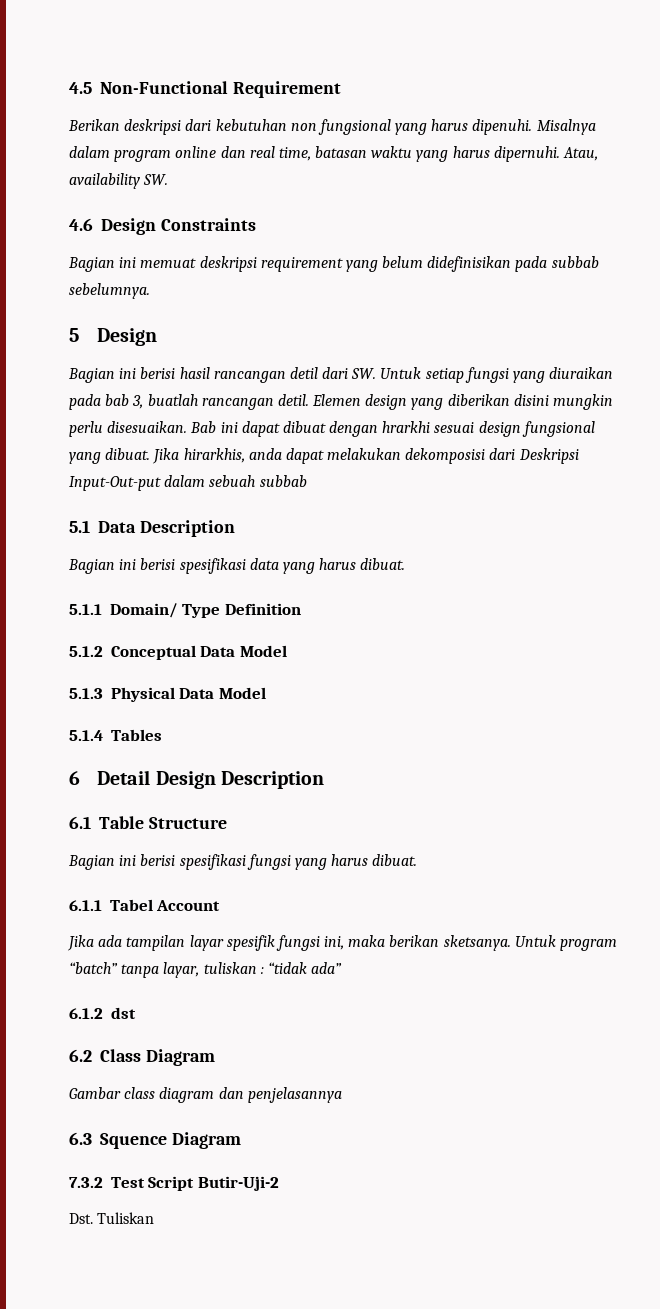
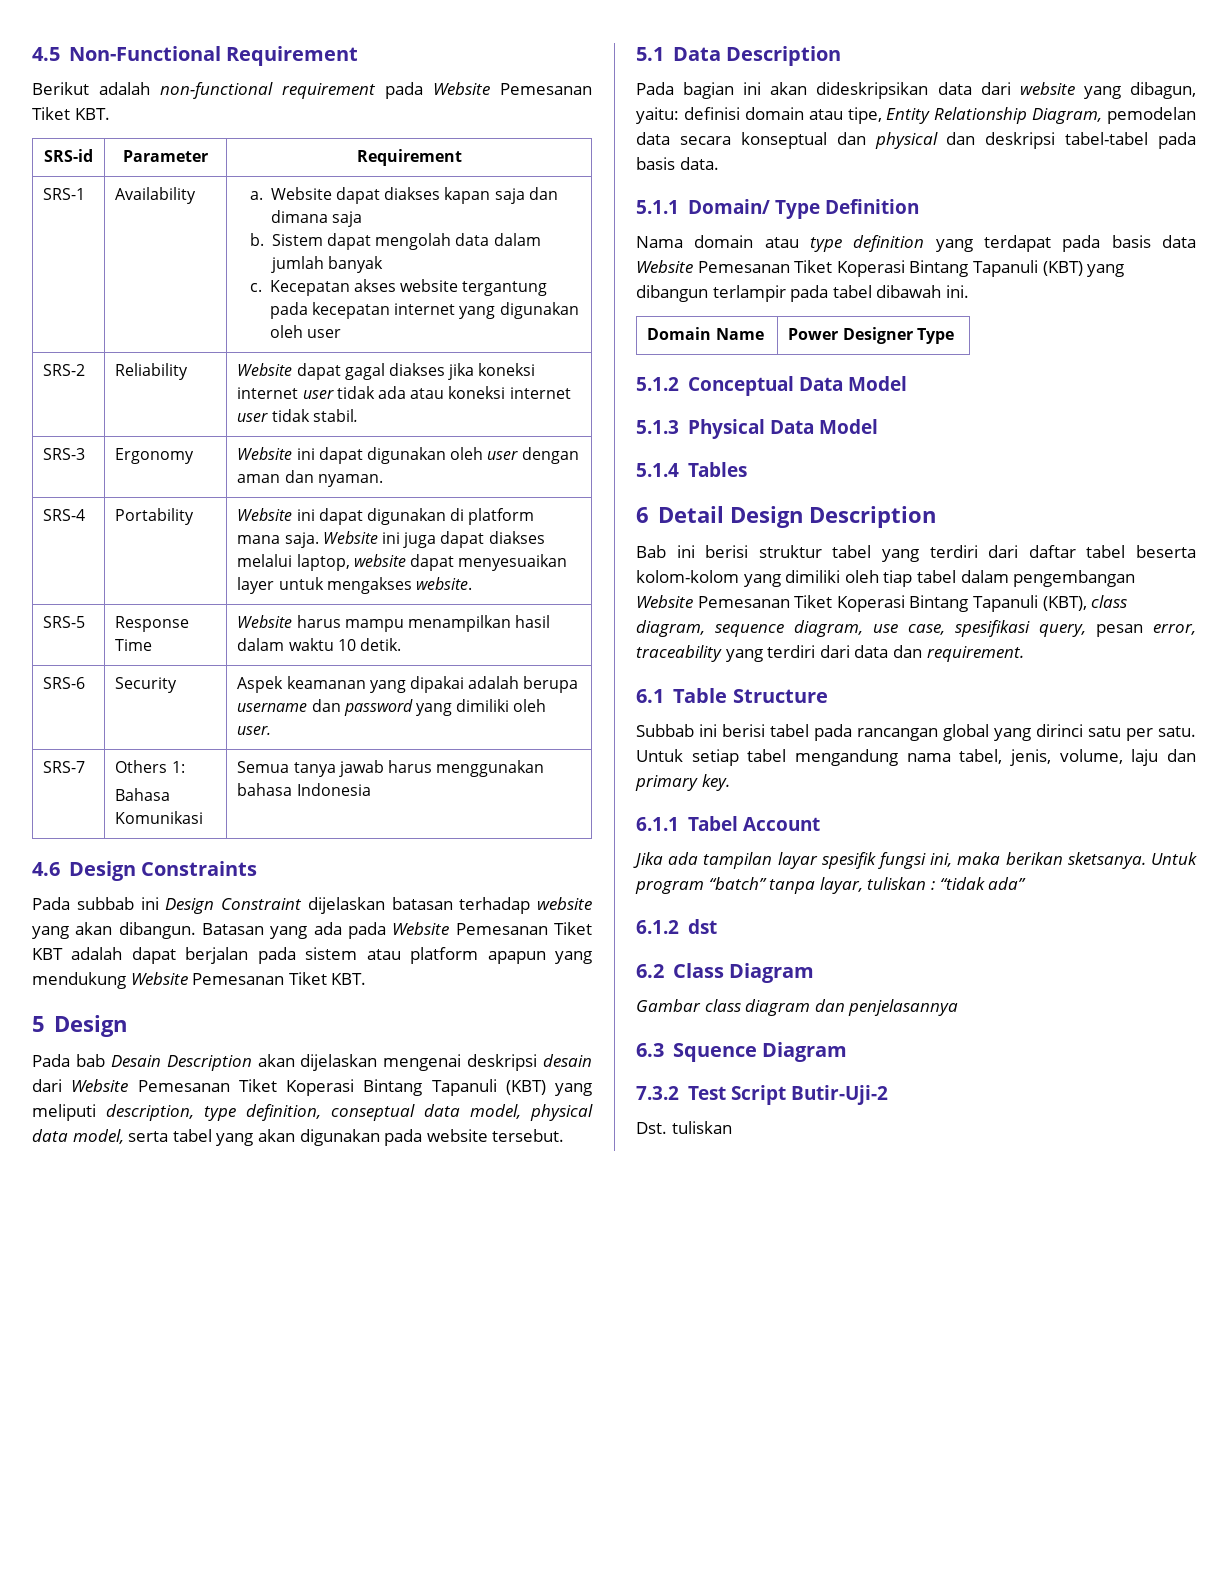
[68,119,596,135] [69,146,599,162] [69,173,169,189] [69,218,256,235] [68,256,599,272] [69,283,150,299] [69,328,158,346] [68,367,614,383] [69,394,614,410] [69,421,595,437] [69,448,579,464] [69,475,307,491] [69,520,235,537] [68,558,406,574] [69,603,301,618] Berikan deskripsi dari kebutuhan non fungsional yang harus dipenuhi. Misalnya dalam program online dan real time, batasan waktu yang harus dipernuhi. Atau, availability SW. // 4.6 Design Constraints // Bagian ini memuat deskripsi requirement yang belum didefinisikan pada subbab sebelumnya. // 5 Design // Bagian ini berisi hasil rancangan detil dari SW. Untuk setiap fungsi yang diuraikan pada bab 3, buatlah rancangan detil. Elemen design yang diberikan disini mungkin perlu disesuaikan. Bab ini dapat dibuat dengan hrarkhi sesuai design fungsional yang dibuat. Jika hirarkhis, anda dapat melakukan dekomposisi dari Deskripsi Input-Out-put dalam sebuah subbab // 5.1 Data Description // Bagian ini berisi spesifikasi data yang harus dibuat. // 5.1.1 Domain/ Type Definition -> [32,82,592,99] [32,107,110,120] [44,149,93,162] [123,150,208,162] [356,149,462,166] [43,188,86,200] [115,187,197,204] [250,187,558,204] [270,210,362,227] [250,233,541,250] [270,256,383,273] [250,279,548,296] [269,302,579,319] [269,325,341,338] [43,364,86,376] [115,363,189,380] [237,363,536,380] [237,386,571,399] [237,409,358,422] [43,448,86,460] [115,448,195,464] [237,447,579,464] [237,470,383,487] [43,509,86,521] [115,508,195,525] [237,508,535,525] [237,531,545,548] [237,554,568,571] [237,577,473,594] [43,616,86,628] [115,616,190,632] [115,639,153,651] [237,615,551,632] [237,638,402,651] [43,677,86,689] [115,677,178,693] [237,676,579,693] [237,699,547,716] [237,726,272,735] [43,761,86,773] [115,760,185,773] [115,788,171,801] [115,811,204,824] [237,760,545,777] [237,783,371,796] [32,861,257,881] [32,897,592,914] [32,922,592,939] [32,947,592,964] [32,972,367,989] [32,1015,127,1037] [32,1054,592,1071] [32,1079,592,1096] [32,1104,593,1121] [32,1129,565,1146] [636,46,841,66] [636,82,1196,99] [636,107,1196,124] [636,132,1196,149] [636,157,719,170] [636,199,919,219] [636,235,1196,252] [636,260,1125,277] [636,285,969,302] [647,327,764,340] [788,327,954,344] Berikut adalah non-functional requirement pada Website Pemesanan Tiket KBT. // SRS-id | Parameter | Requirement // SRS-1 | Availability | a. Website dapat diakses kapan saja dan dimana saja // b. Sistem dapat mengolah data dalam jumlah banyak // c. Kecepatan akses website tergantung pada kecepatan internet yang digunakan oleh user // SRS-2 | Reliability | Website dapat gagal diakses jika koneksi internet user tidak ada atau koneksi internet user tidak stabil. // SRS-3 | Ergonomy | Website ini dapat digunakan oleh user dengan aman dan nyaman. // SRS-4 | Portability | Website ini dapat digunakan di platform mana saja. Website ini juga dapat diakses melalui laptop, website dapat menyesuaikan layer untuk mengakses website. // SRS-5 | Response Time | Website harus mampu menampilkan hasil dalam waktu 10 detik. // SRS-6 | Security | Aspek keamanan yang dipakai adalah berupa username dan password yang dimiliki oleh user. // SRS-7 | Others 1: // Bahasa Komunikasi | Semua tanya jawab harus menggunakan bahasa Indonesia // 4.6 Design Constraints // Pada subbab ini Design Constraint dijelaskan batasan terhadap website yang akan dibangun. Batasan yang ada pada Website Pemesanan Tiket KBT adalah dapat berjalan pada sistem atau platform apapun yang mendukung Website Pemesanan Tiket KBT. // 5 Design // Pada bab Desain Description akan dijelaskan mengenai deskripsi desain dari Website Pemesanan Tiket Koperasi Bintang Tapanuli (KBT) yang meliputi description, type definition, conseptual data model, physical data model, serta tabel yang akan digunakan pada website tersebut. // 5.1 Data Description // Pada bagian ini akan dideskripsikan data dari website yang dibagun, yaitu: definisi domain atau tipe, Entity Relationship Diagram, pemodelan data secara konseptual dan physical dan deskripsi tabel-tabel pada basis data. // 5.1.1 Domain/ Type Definition // Nama domain atau type definition yang terdapat pada basis data Website Pemesanan Tiket Koperasi Bintang Tapanuli (KBT) yang dibangun terlampir pada tabel dibawah ini. // Domain Name | Power Designer Type
(324, 780) none -> [636,545,1196,562] [636,570,1136,587] [636,595,1128,612] [636,620,1196,637] [636,645,1024,662] // Bab ini berisi struktur tabel yang terdiri dari daftar tabel beserta kolom-kolom yang dimiliki oleh tiap tabel dalam pengembangan Website Pemesanan Tiket Koperasi Bintang Tapanuli (KBT), class diagram, sequence diagram, use case, spesifikasi query, pesan error, traceability yang terdiri dari data dan requirement.
[68,854,418,870] Bagian ini berisi spesifikasi fungsi yang harus dibuat. -> [636,724,1196,741] [636,749,1196,766] [635,774,730,791] Subbab ini berisi tabel pada rancangan global yang dirinci satu per satu. Untuk setiap tabel mengandung nama tabel, jenis, volume, laju dan primary key.
[97,1212,155,1224] Tuliskan -> [671,1121,732,1134] tuliskan

